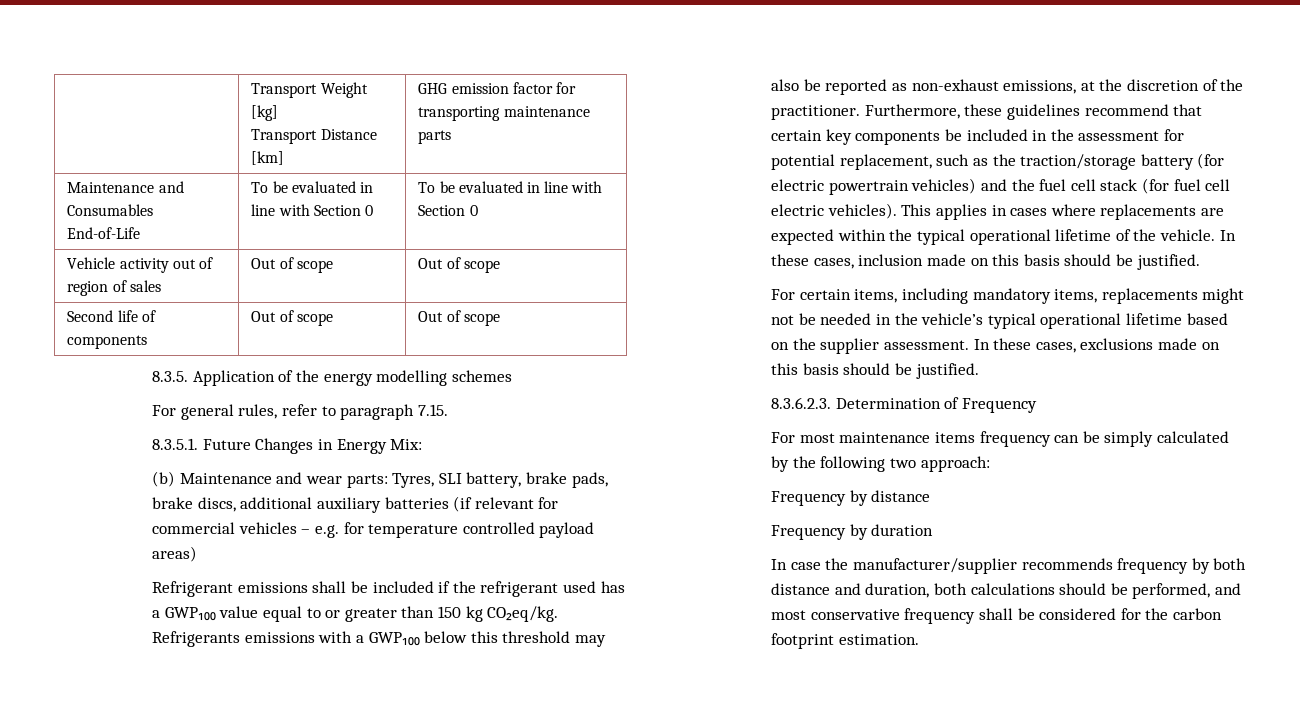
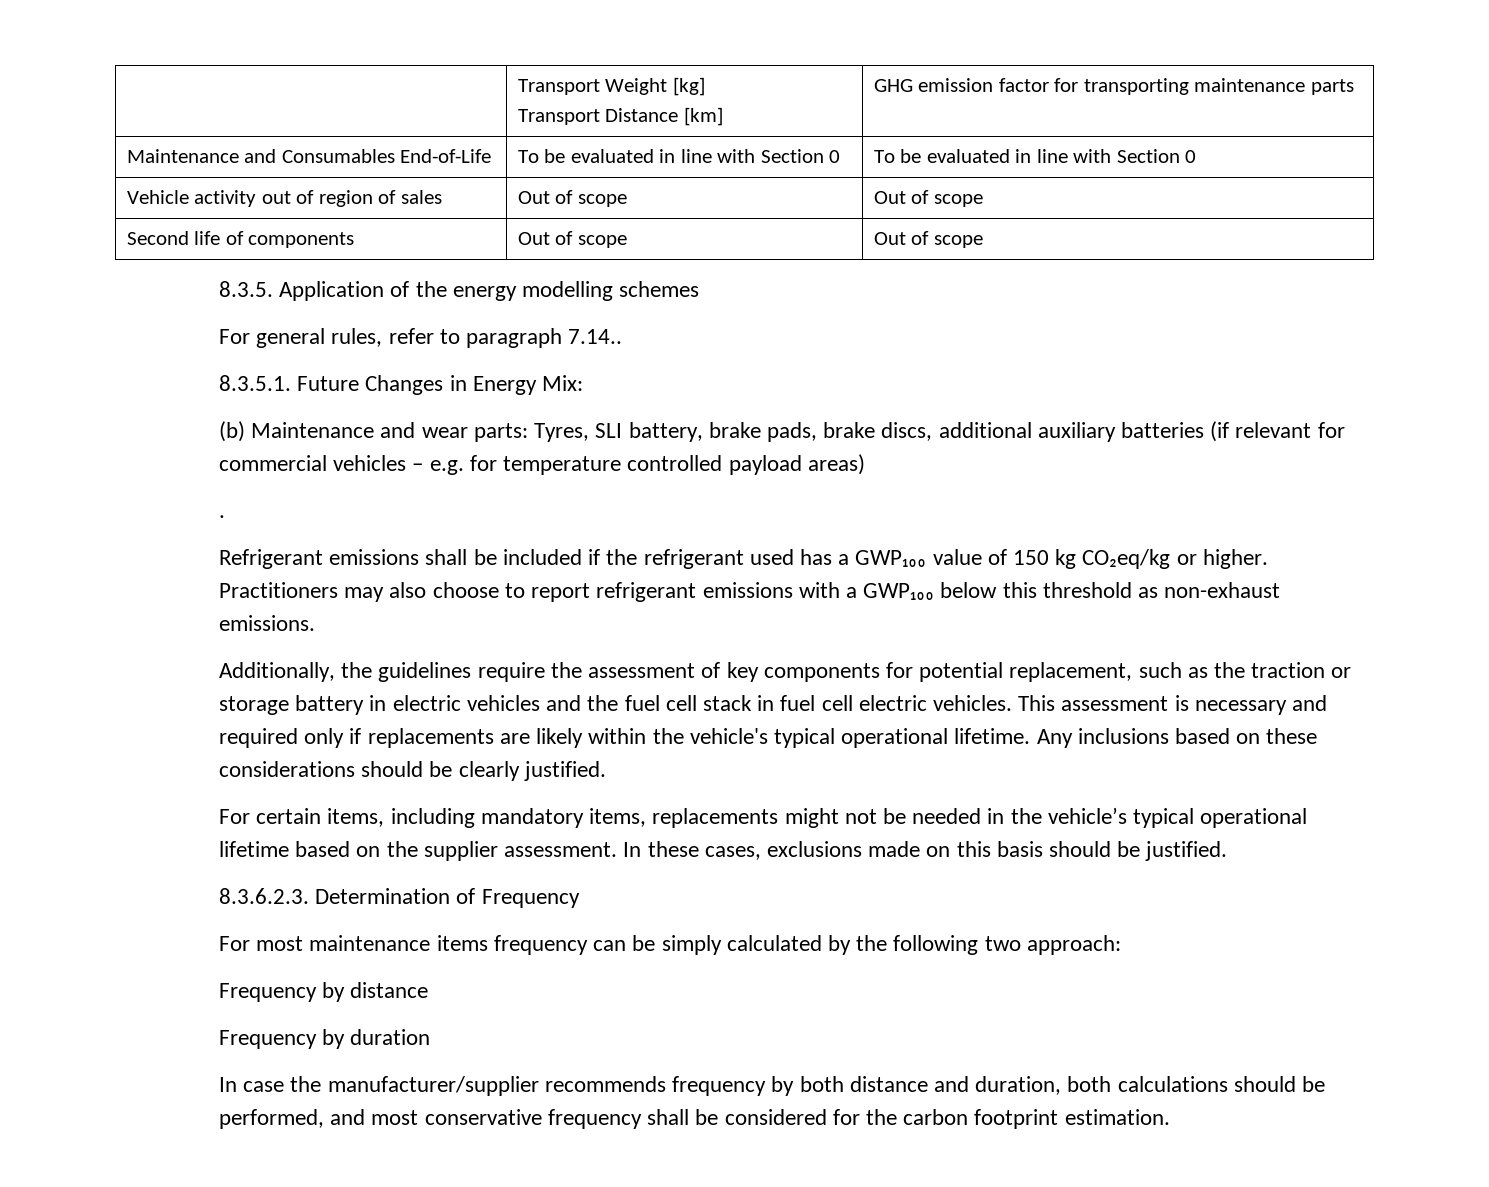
[417,404,448,416] 7.15. -> [568,329,623,344] 7.14..
(198, 554) none -> [219,515,226,518] // .
[262,606,559,622] [152,631,241,647] equal to or greater than 150 kg CO₂eq/kg. Refrigerants -> [987,549,1268,569] [219,582,697,602] of 150 kg CO₂eq/kg or higher. Practitioners may also choose to report refrigerant
[574,635,606,647] [771,79,1244,95] [771,104,1203,120] [771,129,1160,145] may also be reported as non-exhaust emissions, at the discretion of the practitioner. Furthermore, these guidelines recommend that certain key components be included in the assessment -> [1138,582,1281,598] [219,615,316,631] [219,662,880,682] as non-exhaust emissions. // Additionally, the guidelines require the assessment of key components
[1020,153,1225,170] [771,178,977,195] traction/storage battery (for electric powertrain vehicles) -> [1251,662,1352,678] [219,695,540,715] traction or storage battery in electric vehicles
[1141,178,1169,194] (for -> [757,695,775,711] in
[827,203,1096,220] vehicles). This applies in cases where -> [933,695,1328,715] [219,728,362,748] vehicles. This assessment is necessary and required only if
[771,229,835,245] expected -> [536,728,584,748] likely
[916,229,1236,245] [771,254,1133,269] typical operational lifetime of the vehicle. In these cases, inclusion made on this basis should be -> [689,728,1318,748] [219,761,520,781] vehicle's typical operational lifetime. Any inclusions based on these considerations should be clearly

